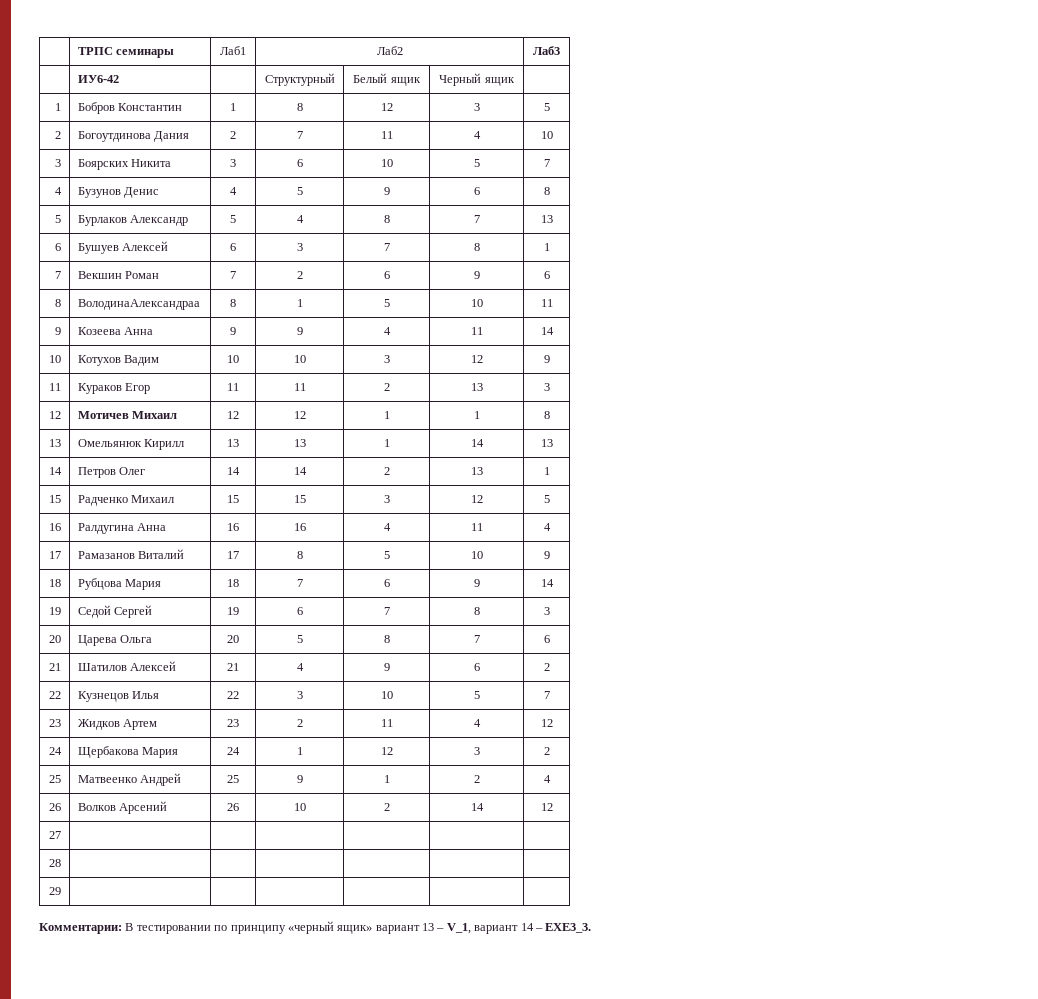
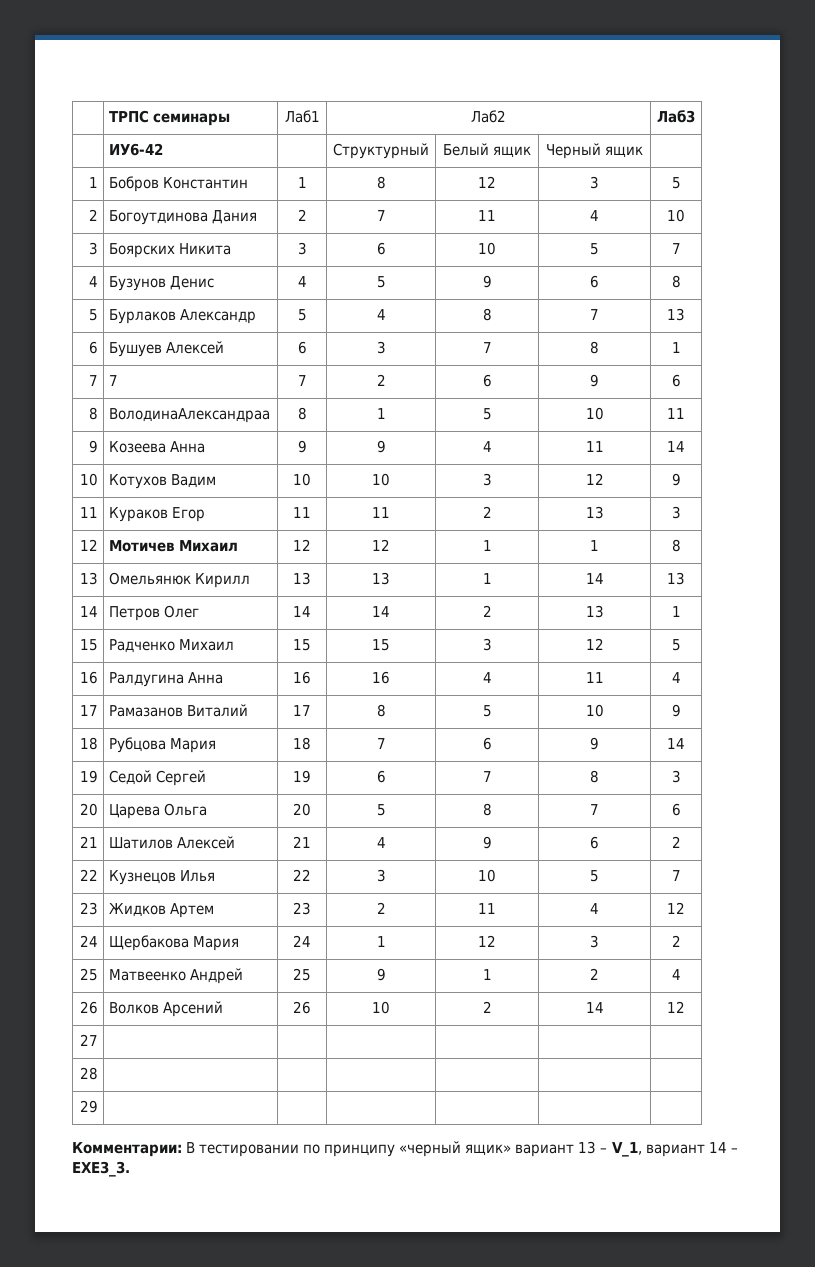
[77,271,160,279] Векшин Роман -> [109,375,119,386] 7

